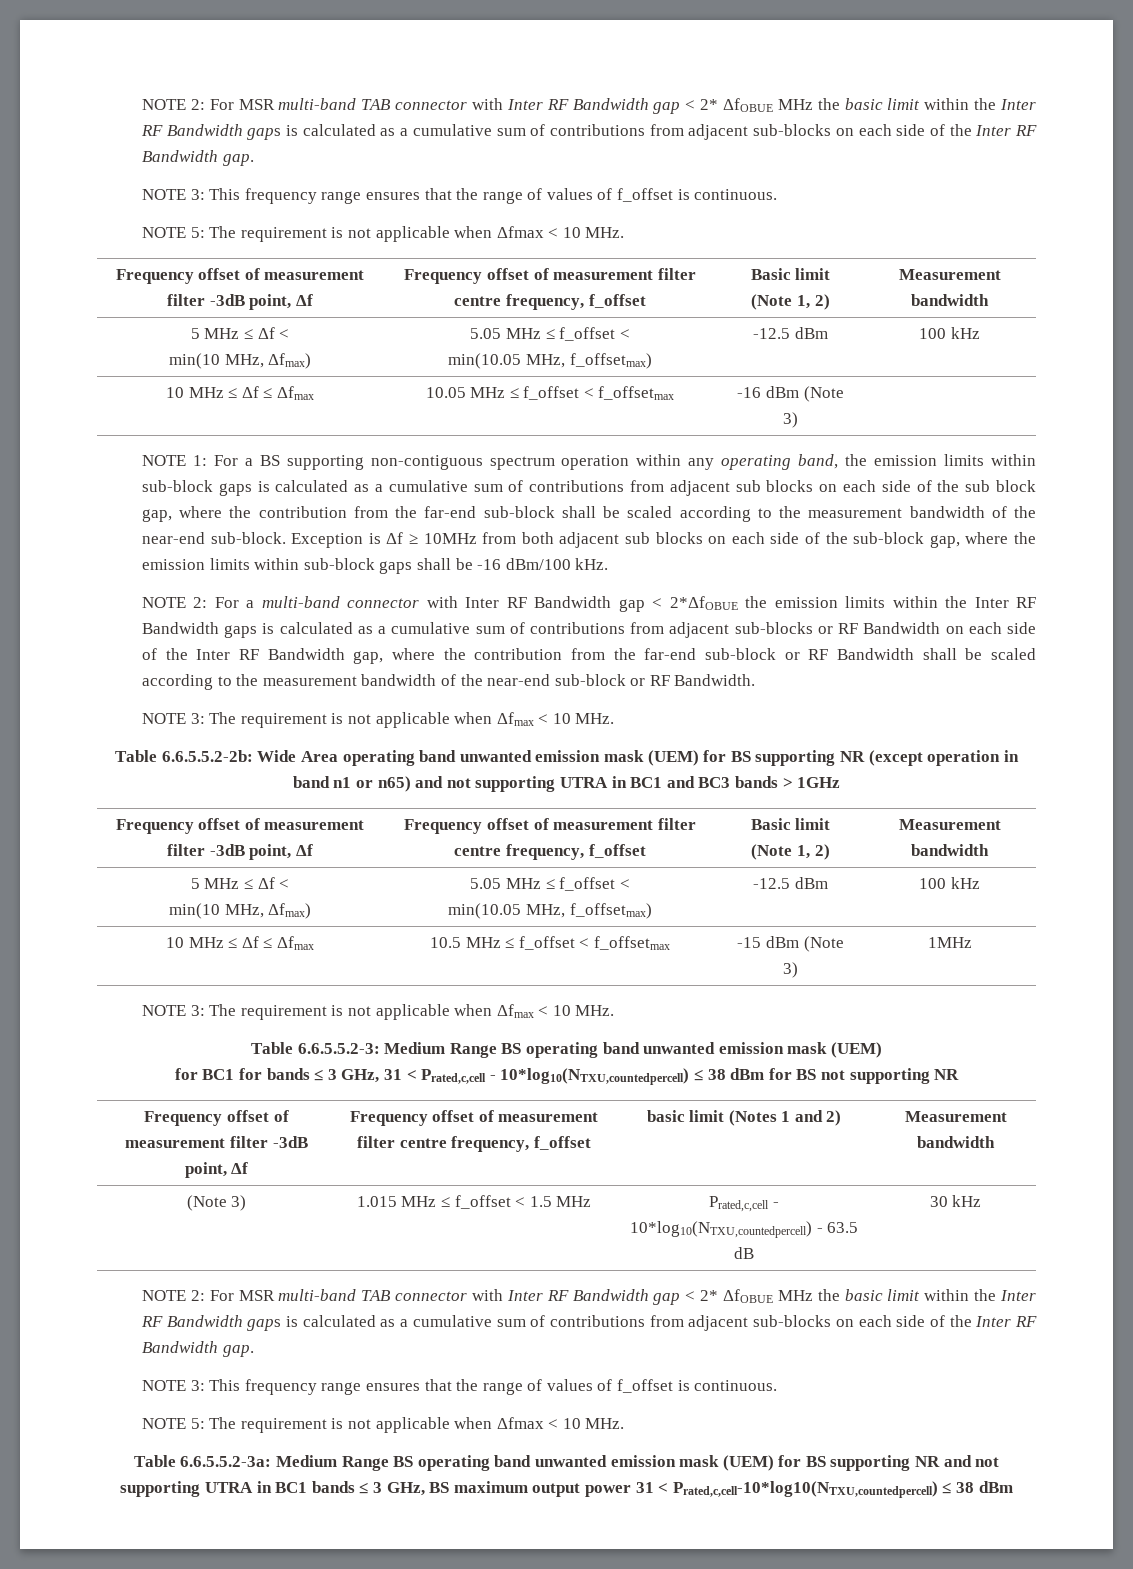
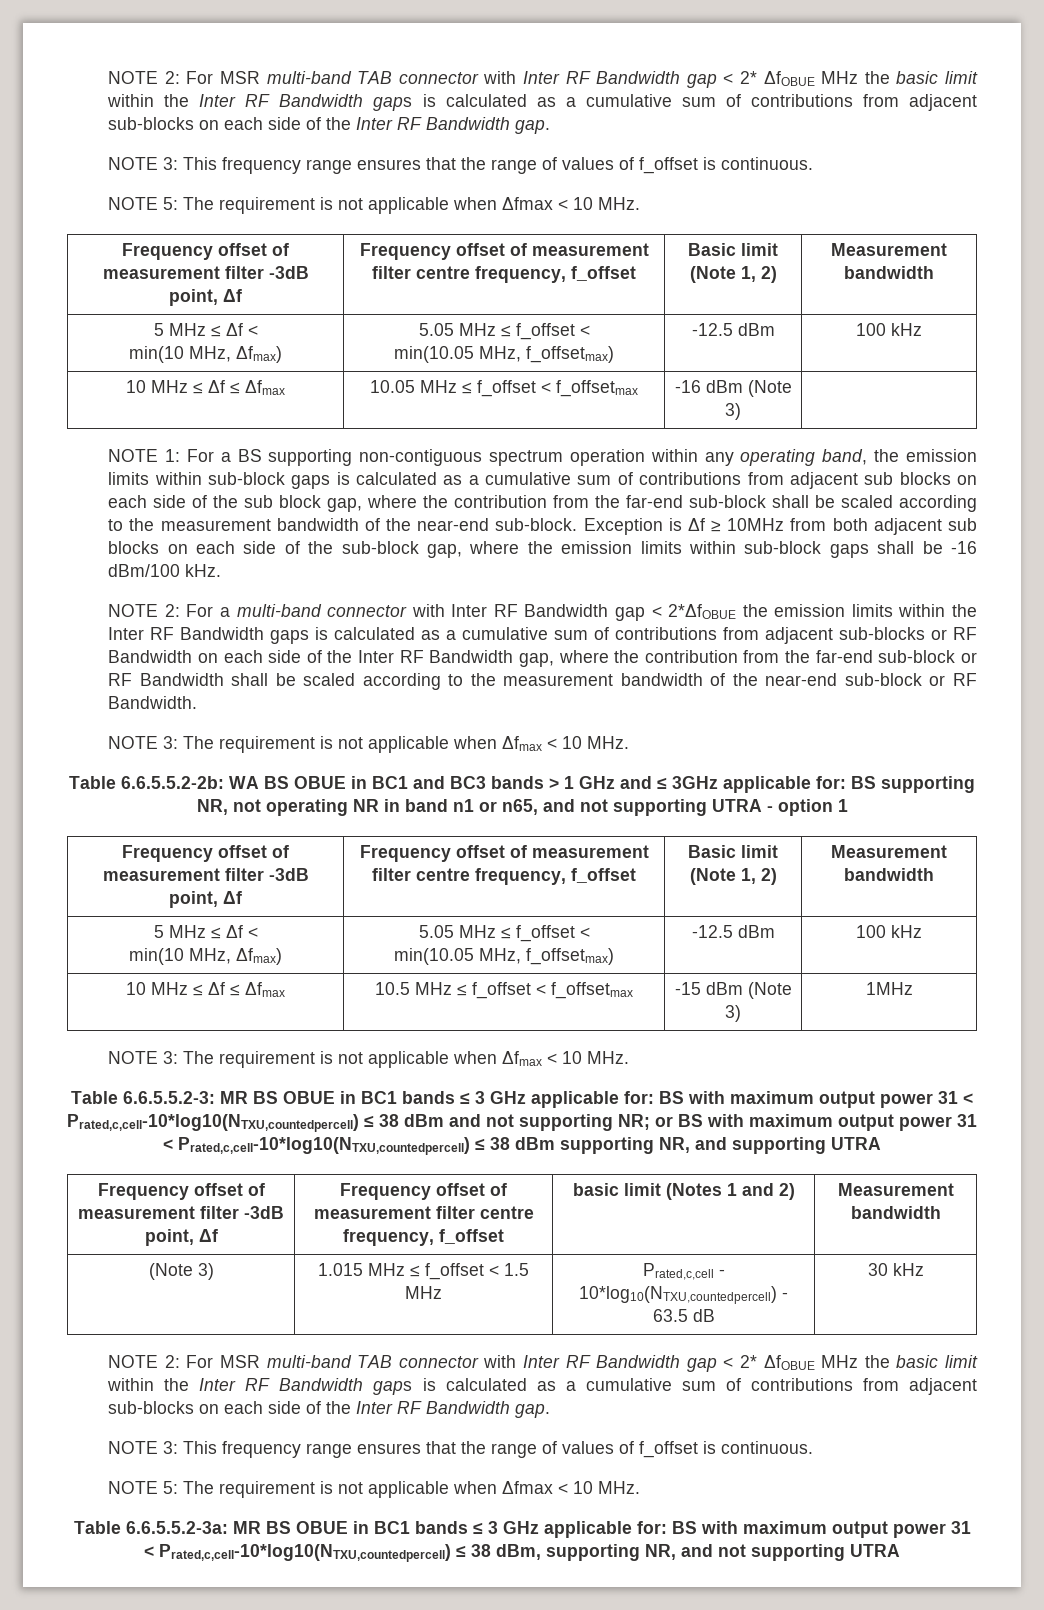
[257,750,1019,766] [292,776,608,792] Wide Area operating band unwanted emission mask (UEM) for BS supporting NR (except operation in band n1 or n65) and not supporting UTRA -> [229,776,346,789] WA BS OBUE
[797,777,841,788] 1GHz -> [564,776,975,793] [196,799,848,816] 1 GHz and ≤ 3GHz applicable for: BS supporting NR, not operating NR in band n1 or n65, and not supporting UTRA - option 1
[384,1042,882,1058] [174,1068,960,1085] Medium Range BS operating band unwanted emission mask (UEM) // for BC1 for bands ≤ 3 GHz, 31 < Prated,c,cell - 10*log10(NTXU,countedpercell) ≤ 38 dBm for BS not supporting NR -> [220,1091,973,1108] [67,1114,977,1132] [163,1137,881,1155] MR BS OBUE in BC1 bands ≤ 3 GHz applicable for: BS with maximum output power 31 < Prated,c,cell-10*log10(NTXU,countedpercell) ≤ 38 dBm and not supporting NR; or BS with maximum output power 31 < Prated,c,cell-10*log10(NTXU,countedpercell) ≤ 38 dBm supporting NR, and supporting UTRA
[275,1455,1000,1471] [120,1481,1013,1498] Medium Range BS operating band unwanted emission mask (UEM) for BS supporting NR and not supporting UTRA in BC1 bands ≤ 3 GHz, BS maximum output power 31 < Prated,c,cell-10*log10(NTXU,countedpercell) ≤ 38 dBm -> [232,1521,971,1538] [144,1544,900,1562] MR BS OBUE in BC1 bands ≤ 3 GHz applicable for: BS with maximum output power 31 < Prated,c,cell-10*log10(NTXU,countedpercell) ≤ 38 dBm, supporting NR, and not supporting UTRA

